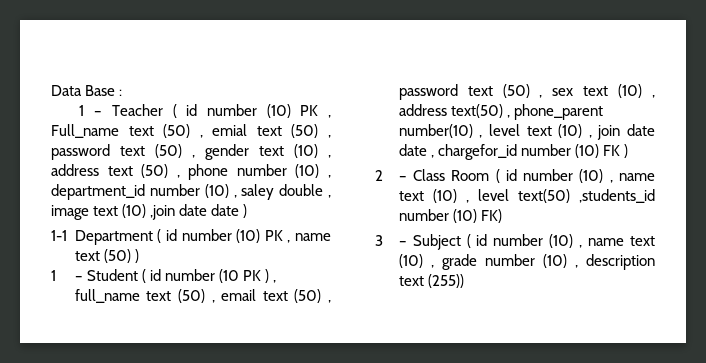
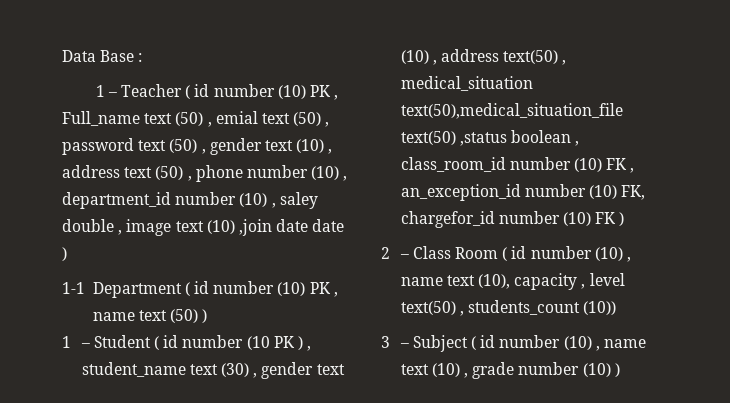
[74,289,331,303] [398,84,574,100] full_name text (50) , email text (50) , password text (50) , sex -> [81,362,314,379] student_name text (30) , gender
[513,104,603,120] [398,124,655,140] [398,144,434,158] phone_parent number(10) , level text (10) , join date date , -> [400,76,533,91] [400,103,623,119] [400,130,580,146] [400,157,635,173] [400,184,646,201] medical_situation text(50),medical_situation_file text(50) ,status boolean , class_room_id number (10) FK , an_exception_id number (10) FK,
[432,189,457,203] (10) -> [477,273,578,290] (10), capacity
[579,189,655,203] [398,209,502,223] ,students_id number (10) FK) -> [459,300,617,316] , students_count (10))
[574,254,655,270] [398,274,464,288] , description text (255)) -> [614,363,620,377] )

